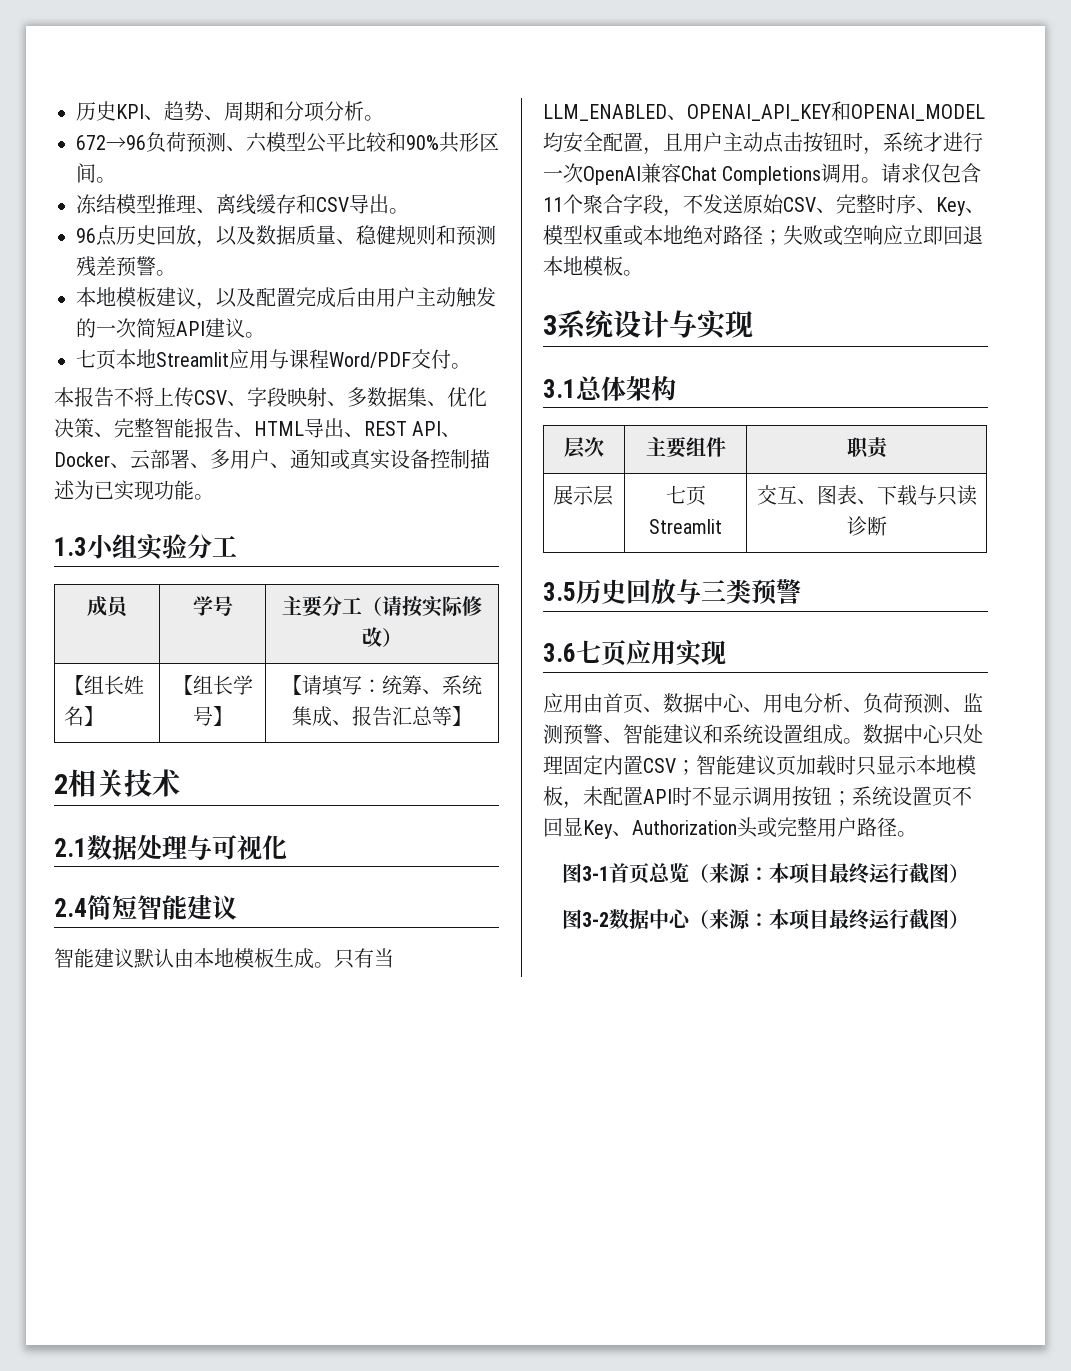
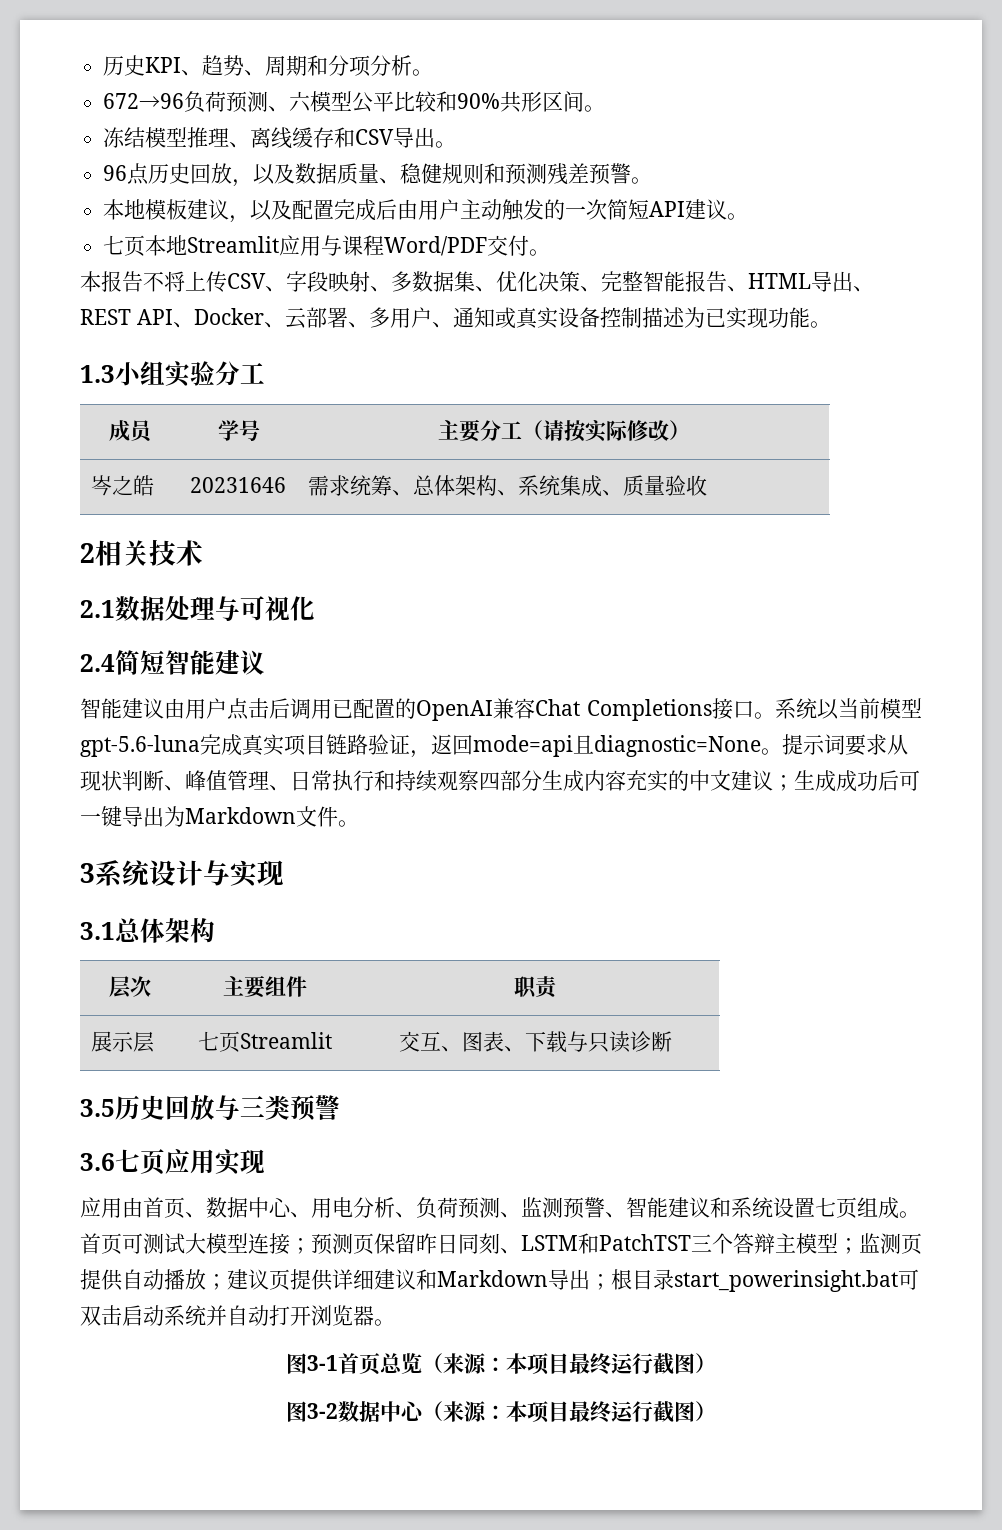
[63,675,144,695] [63,706,104,726] [172,675,253,695] [192,706,233,726] [282,675,483,696] [292,706,473,727] 【组长姓名】 | 【组长学号】 | 【请填写：统筹、系统集成、报告汇总等】 -> [90,475,154,496] [189,477,286,493] [307,475,707,497] 岑之皓 | 20231646 | 需求统筹、总体架构、系统集成、质量验收
[134,948,394,969] [543,101,985,121] [543,132,983,155] [543,163,982,185] [543,194,985,217] [543,225,983,246] [543,256,623,276] 默认由本地模板生成。只有当LLM_ENABLED、OPENAI_API_KEY和OPENAI_MODEL均安全配置，且用户主动点击按钮时，系统才进行一次OpenAI兼容Chat Completions调用。请求仅包含11个聚合字段，不发送原始CSV、完整时序、Key、模型权重或本地绝对路径；失败或空响应立即回退本地模板 -> [164,698,922,721] [80,734,908,758] [80,770,920,792] [80,806,338,827] 由用户点击后调用已配置的OpenAI兼容Chat Completions接口。系统以当前模型gpt-5.6-luna完成真实项目链路验证，返回mode=api且diagnostic=None。提示词要求从现状判断、峰值管理、日常执行和持续观察四部分生成内容充实的中文建议；生成成功后可一键导出为Markdown文件
[803,724,983,745] [543,755,976,776] [543,786,972,809] [543,817,897,839] 组成。数据中心只处理固定内置CSV；智能建议页加载时只显示本地模板，未配置API时不显示调用按钮；系统设置页不回显Key、Authorization头或完整用户路径 -> [815,1197,920,1219] [80,1233,922,1255] [80,1269,919,1292] [80,1305,374,1326] 七页组成。首页可测试大模型连接；预测页保留昨日同刻、LSTM和PatchTST三个答辩主模型；监测页提供自动播放；建议页提供详细建议和Markdown导出；根目录start_powerinsight.bat可双击启动系统并自动打开浏览器

